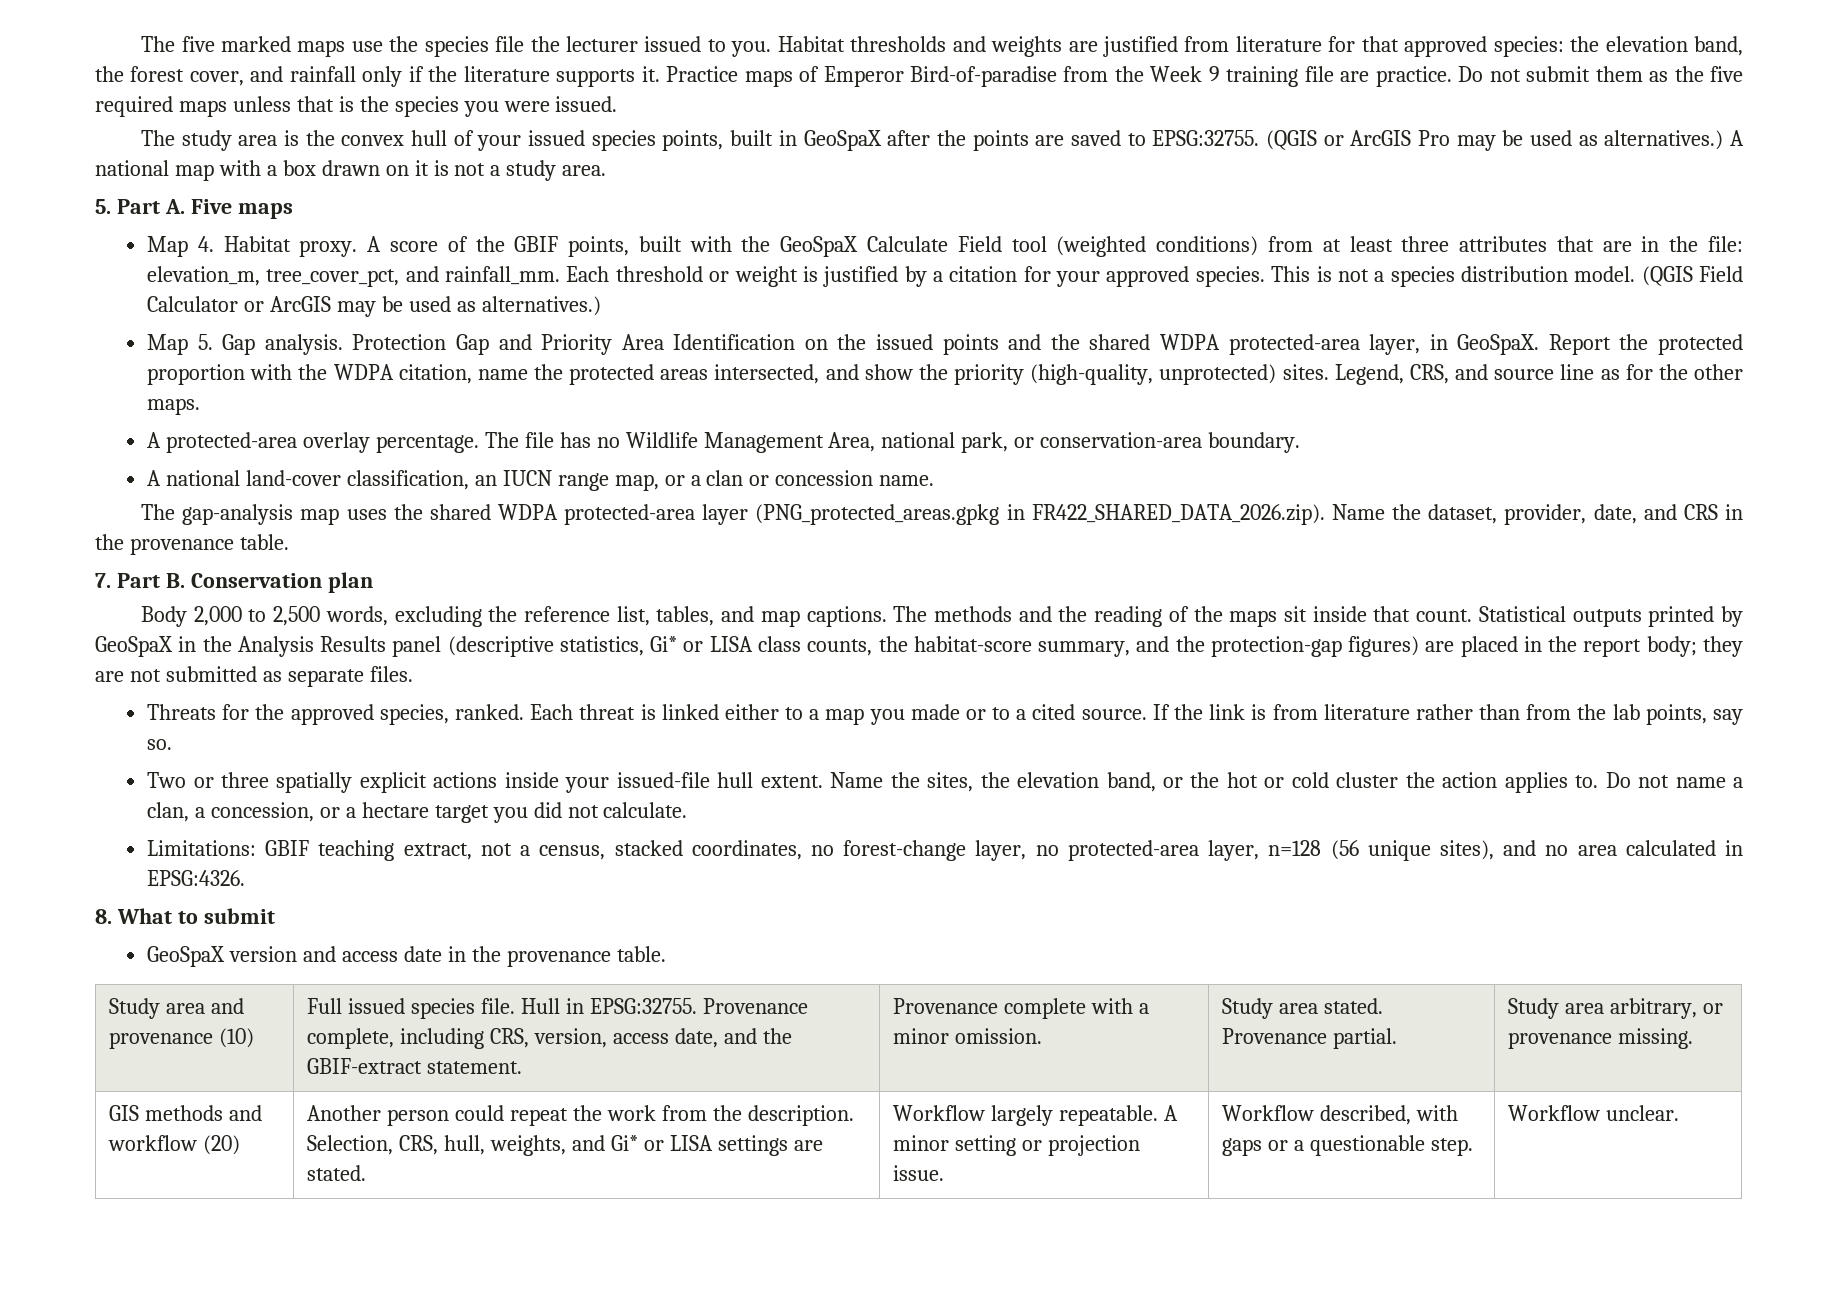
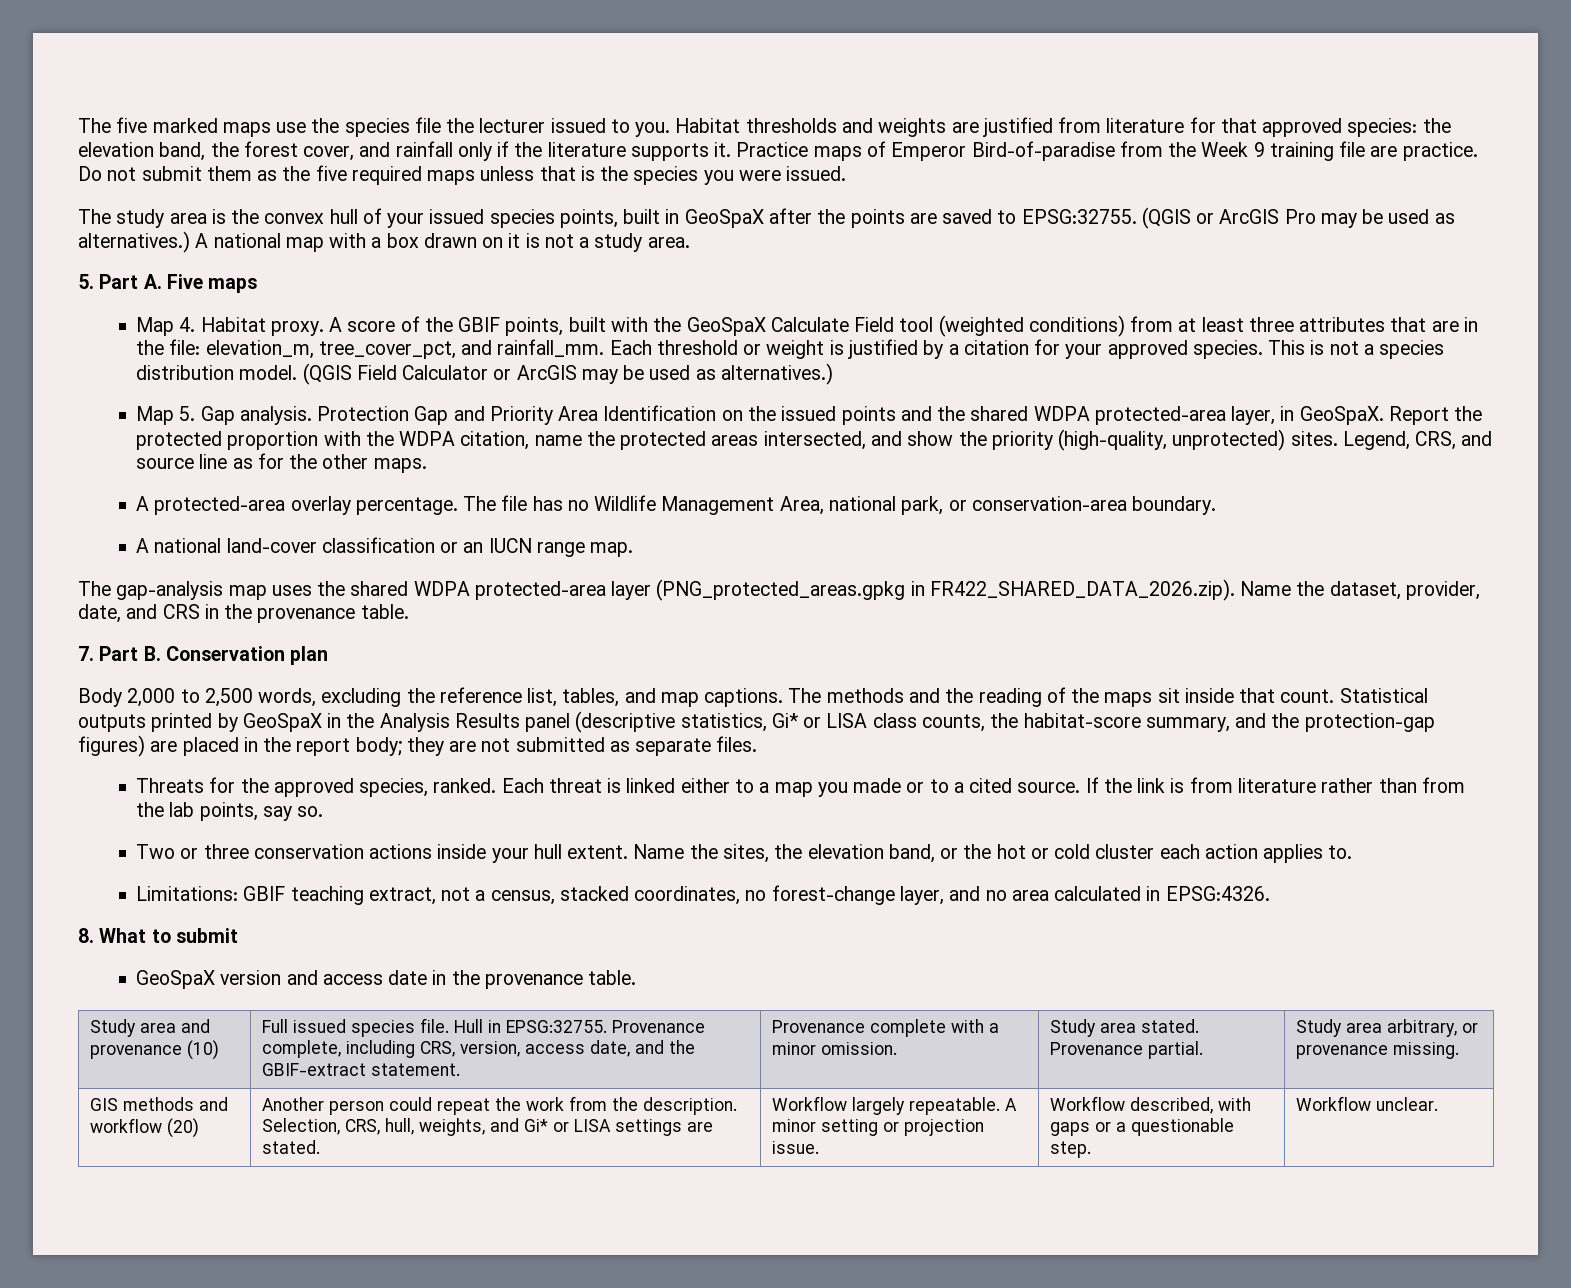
[346,470,469,490] classification, -> [321,537,459,553] classification or
[614,470,935,491] map, or a clan or concession name. -> [590,542,634,557] map.
[276,772,427,793] spatially explicit -> [253,844,364,859] conservation
[616,772,710,788] issued-file -> (529, 855) none
[1405,772,1435,788] the -> [1159,844,1200,859] each
[1605,772,1744,788] [147,802,688,823] Do not name a clan, a concession, or a hectare target you did not calculate. -> (1353, 852) none
[1035,840,1494,861] no protected-area layer, n=128 (56 unique sites), -> (945, 895) none

